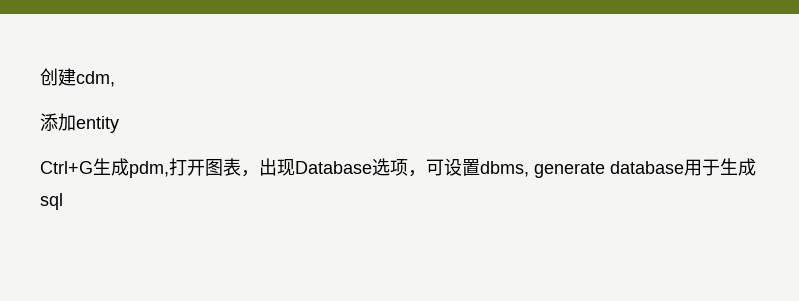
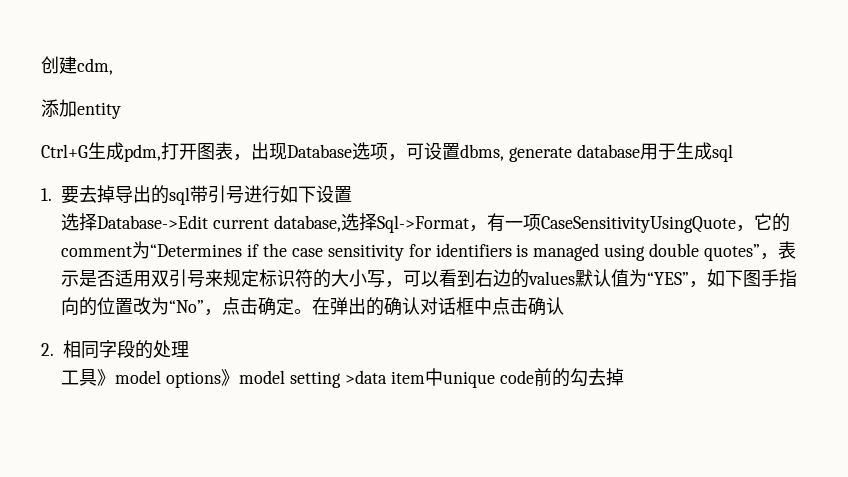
(63, 201) none -> [41,185,353,205] [61,213,791,233] [61,241,796,261] [61,269,798,288] [61,297,565,316] [41,340,189,359] [61,368,624,388] // 1.要去掉导出的sql带引号进行如下设置 // 选择Database->Edit current database,选择Sql->Format，有一项CaseSensitivityUsingQuote，它的comment为“Determines if the case sensitivity for identifiers is managed using double quotes”，表示是否适用双引号来规定标识符的大小写，可以看到右边的values默认值为“YES”，如下图手指向的位置改为“No”，点击确定。在弹出的确认对话框中点击确认 // 2.相同字段的处理 // 工具》model options》model setting >data item中unique code前的勾去掉

